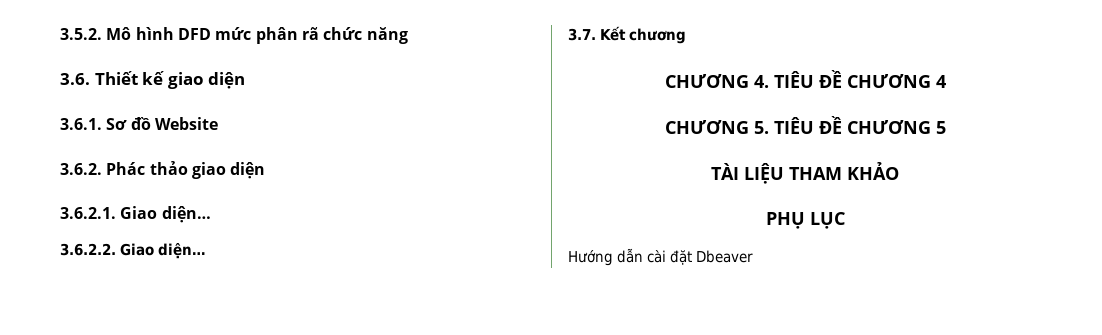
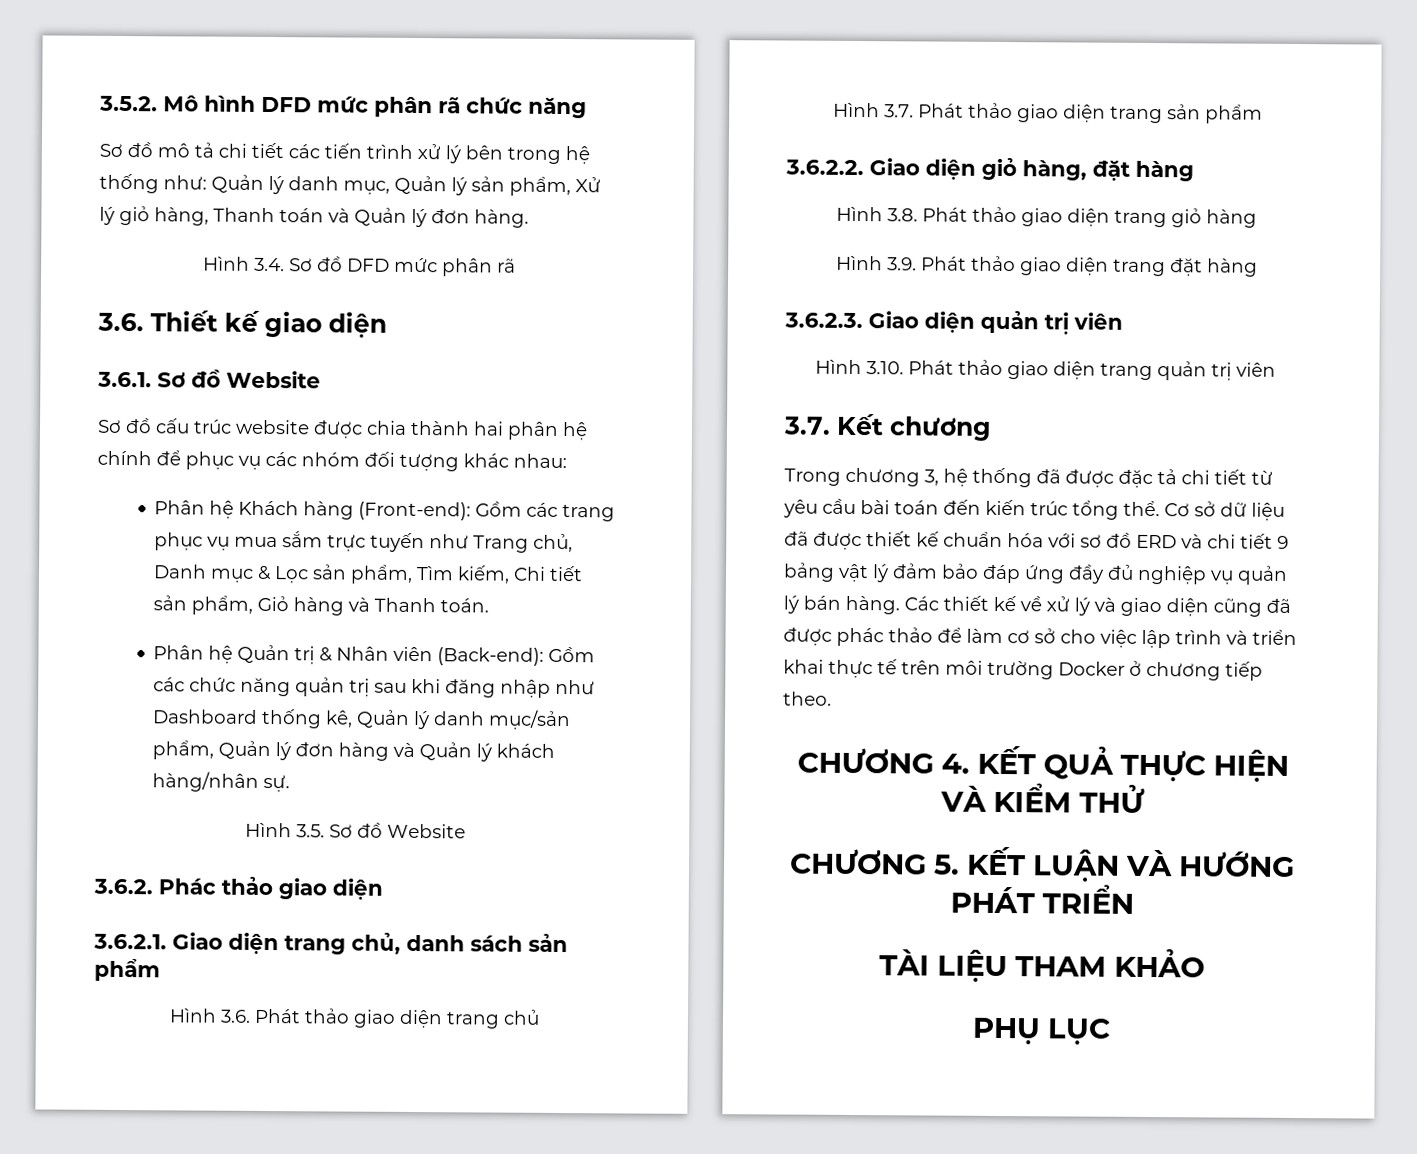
(408, 35) none -> [99,142,590,165] [99,173,601,197] [99,205,529,228] [203,256,516,277] // Sơ đồ mô tả chi tiết các tiến trình xử lý bên trong hệ thống như: Quản lý danh mục, Quản lý sản phẩm, Xử lý giỏ hàng, Thanh toán và Quản lý đơn hàng. // Hình 3.4. Sơ đồ DFD mức phân rã
(218, 123) none -> [97,418,588,441] [97,450,567,472] [154,500,616,522] [154,531,574,553] [153,564,584,584] [153,595,490,616] [153,644,596,666] [153,677,596,698] [152,708,572,731] [152,740,556,762] [152,771,291,793] [245,822,466,839] // Sơ đồ cấu trúc website được chia thành hai phân hệ chính để phục vụ các nhóm đối tượng khác nhau: // Phân hệ Khách hàng (Front-end): Gồm các trang phục vụ mua sắm trực tuyến như Trang chủ, Danh mục & Lọc sản phẩm, Tìm kiếm, Chi tiết sản phẩm, Giỏ hàng và Thanh toán. // Phân hệ Quản trị & Nhân viên (Back-end): Gồm các chức năng quản trị sau khi đăng nhập như Dashboard thống kê, Quản lý danh mục/sản phẩm, Quản lý đơn hàng và Quản lý khách hàng/nhân sự. // Hình 3.5. Sơ đồ Website
[161,206,211,223] [60,243,207,259] [568,26,687,44] [664,70,946,88] [664,116,946,134] diện… // 3.6.2.2. Giao diện… // 3.7. Kết chương // CHƯƠNG 4. TIÊU ĐỀ CHƯƠNG 4 // CHƯƠNG 5. TIÊU ĐỀ CHƯƠNG 5 -> [228,932,568,955] [94,957,161,982] [168,1008,540,1029] [832,102,1263,124] [785,157,1194,182] [836,206,1257,228] [835,255,1258,277] [784,310,1123,335] [815,359,1276,381] [783,413,992,441] [784,467,1273,489] [783,498,1285,521] [784,531,1289,551] [783,562,1288,585] [783,595,1291,617] [783,627,1297,649] [783,659,1263,681] [783,691,832,706] [796,745,1289,782] [940,782,1145,813] [789,846,1295,882] [949,884,1134,914] diện trang chủ, danh sách sản phẩm // Hình 3.6. Phát thảo giao diện trang chủ // Hình 3.7. Phát thảo giao diện trang sản phẩm // 3.6.2.2. Giao diện giỏ hàng, đặt hàng // Hình 3.8. Phát thảo giao diện trang giỏ hàng // Hình 3.9. Phát thảo giao diện trang đặt hàng // 3.6.2.3. Giao diện quản trị viên // Hình 3.10. Phát thảo giao diện trang quản trị viên // 3.7. Kết chương // Trong chương 3, hệ thống đã được đặc tả chi tiết từ yêu cầu bài toán đến kiến trúc tổng thể. Cơ sở dữ liệu đã được thiết kế chuẩn hóa với sơ đồ ERD và chi tiết 9 bảng vật lý đảm bảo đáp ứng đầy đủ nghiệp vụ quản lý bán hàng. Các thiết kế về xử lý và giao diện cũng đã được phác thảo để làm cơ sở cho việc lập trình và triển khai thực tế trên môi trường Docker ở chương tiếp theo. // CHƯƠNG 4. KẾT QUẢ THỰC HIỆN VÀ KIỂM THỬ // CHƯƠNG 5. KẾT LUẬN VÀ HƯỚNG PHÁT TRIỂN
[568,248,754,266] // Hướng dẫn cài đặt Dbeaver -> (1111, 1031) none

